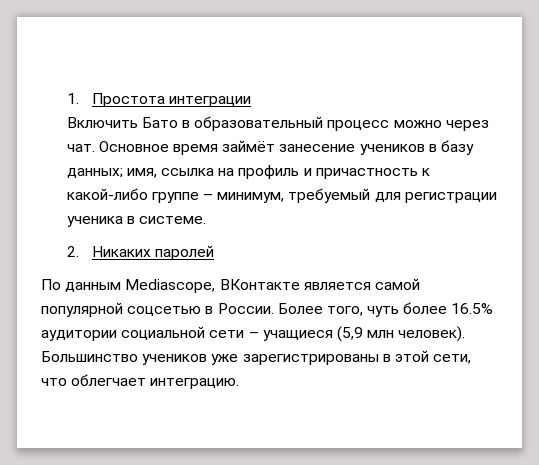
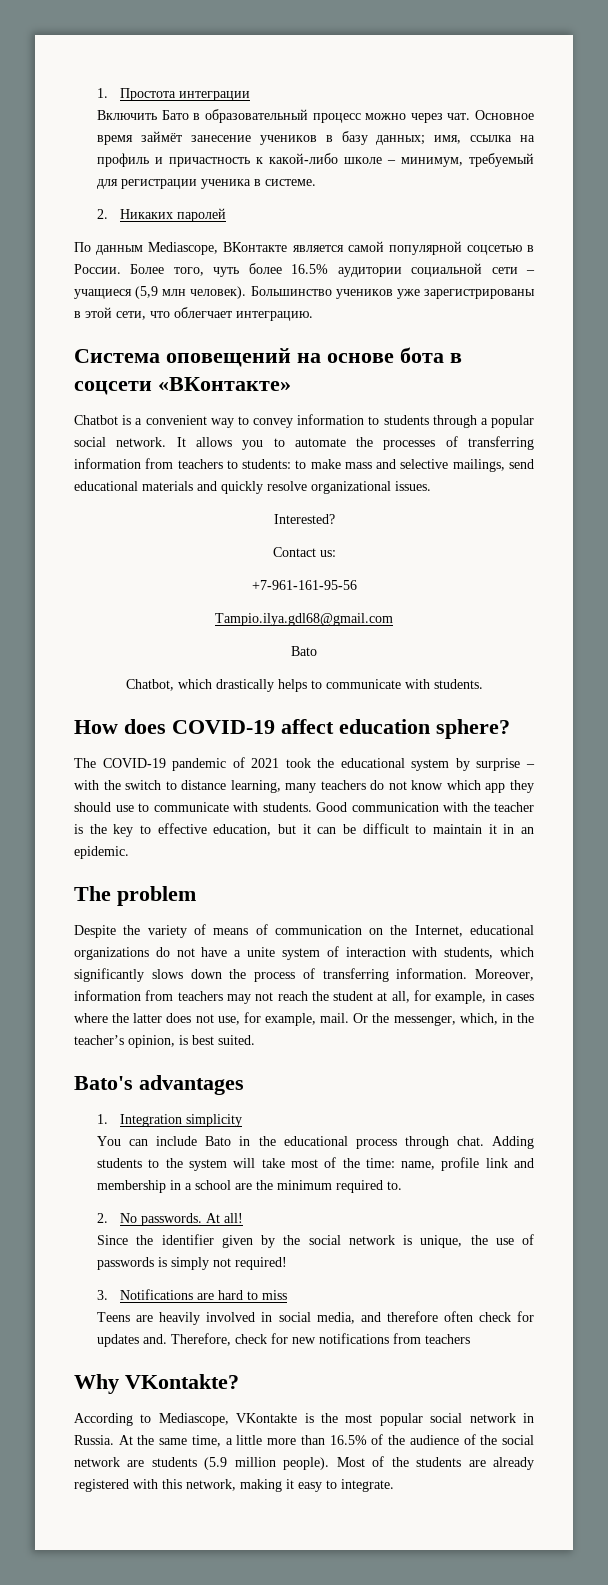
[151,192,199,203] группе -> [344,157,383,164] школе
(240, 383) none -> [74,347,462,367] [74,377,291,395] [74,414,534,428] [74,436,534,450] [74,458,534,472] [74,481,431,494] [273,514,335,524] [272,547,336,557] [251,580,357,590] [215,613,393,626] [291,646,317,656] [125,679,483,692] [74,719,510,739] [74,757,535,771] [74,780,534,793] [74,802,534,812] [74,823,535,837] [74,846,129,859] [74,886,196,906] [74,924,534,938] [74,946,534,960] [74,968,534,982] [74,990,535,1004] [74,1012,535,1026] [74,1035,255,1048] [74,1075,244,1095] [97,1114,243,1127] [97,1136,534,1149] [97,1157,534,1171] [97,1180,403,1193] [97,1213,244,1226] [97,1234,534,1248] [97,1257,288,1270] [97,1289,288,1300] [97,1311,535,1325] [97,1333,471,1347] [74,1374,239,1394] [74,1413,534,1426] [74,1434,534,1447] [74,1456,534,1470] [74,1479,394,1492] // Система оповещений на основе бота в соцсети «ВКонтакте» // Chatbot is a convenient way to convey information to students through a popular social network. It allows you to automate the processes of transferring information from teachers to students: to make mass and selective mailings, send educational materials and quickly resolve organizational issues. // Interested? // Contact us: // +7-961-161-95-56 // Tampio.ilya.gdl68@gmail.com // Bato // Chatbot, which drastically helps to communicate with students. // How does COVID-19 affect education sphere? // The COVID-19 pandemic of 2021 took the educational system by surprise – with the switch to distance learning, many teachers do not know which app they should use to communicate with students. Good communication with the teacher is the key to effective education, but it can be difficult to maintain it in an epidemic. // The problem // Despite the variety of means of communication on the Internet, educational organizations do not have a unite system of interaction with students, which significantly slows down the process of transferring information. Moreover, information from teachers may not reach the student at all, for example, in cases where the latter does not use, for example, mail. Or the messenger, which, in the teacher’s opinion, is best suited. // Bato's advantages // 1. Integration simplicity // You can include Bato in the educational process through chat. Adding students to the system will take most of the time: name, profile link and membership in a school are the minimum required to. // 2. No passwords. At all! // Since the identifier given by the social network is unique, the use of passwords is simply not required! // 3. Notifications are hard to miss // Teens are heavily involved in social media, and therefore often check for updates and. Therefore, check for new notifications from teachers // Why VKontakte? // According to Mediascope, VKontakte is the most popular social network in Russia. At the same time, a little more than 16.5% of the audience of the social network are students (5.9 million people). Most of the students are already registered with this network, making it easy to integrate.

